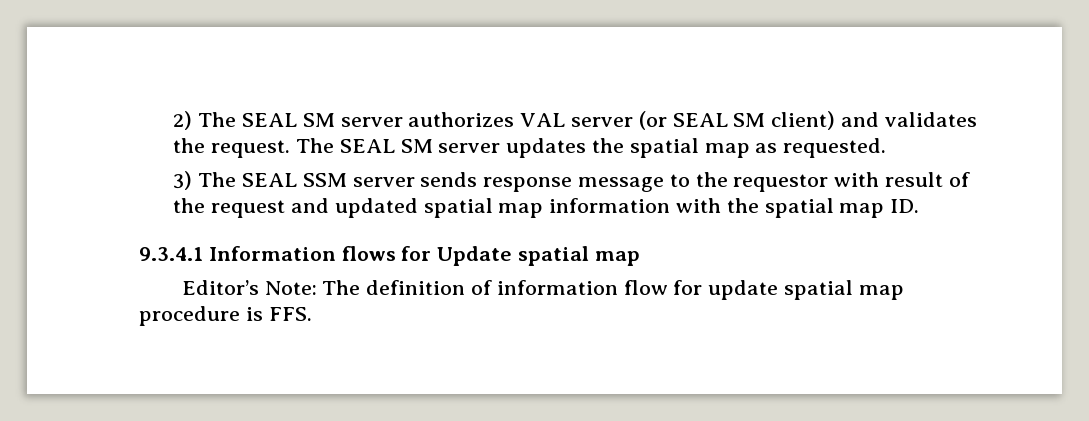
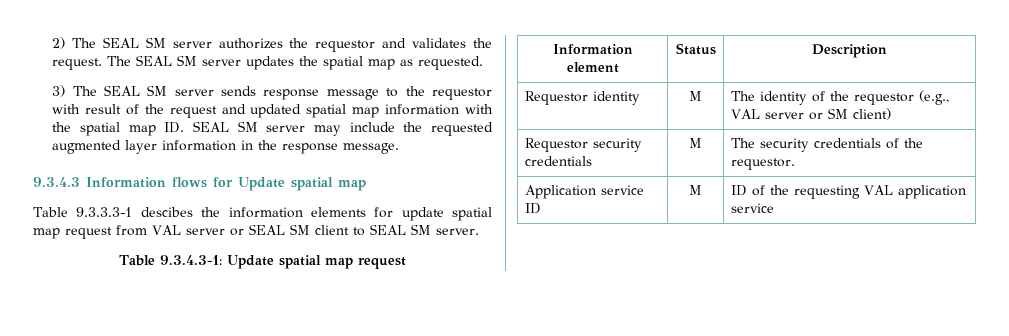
[520,111,836,130] VAL server (or SEAL SM client) -> [289,38,376,52] the requestor
[302,173,347,187] SSM -> [147,85,168,96] SM
[139,247,203,261] // 9.3.4.1 -> [192,121,493,136] [52,140,400,154] [33,177,80,187] SEAL SM server may include the requested augmented layer information in the response message. // 9.3.4.3
[181,280,904,300] [139,306,312,326] Editor’s Note: The definition of information flow for update spatial map procedure is FFS. -> [33,207,492,221] [33,224,479,239] [119,255,406,269] [552,44,633,55] [566,62,619,73] [675,43,716,55] [812,44,887,58] [524,91,640,105] [689,91,702,101] [730,90,949,105] [730,108,891,120] [524,138,642,152] [524,156,592,166] [689,138,702,148] [730,138,923,152] [730,158,795,170] [524,185,644,199] [524,203,541,214] [689,185,702,195] [730,185,966,199] [730,203,774,213] Table 9.3.3.3-1 descibes the information elements for update spatial map request from VAL server or SEAL SM client to SEAL SM server. // Table 9.3.4.3-1: Update spatial map request // Information element | Status | Description // Requestor identity | M | The identity of the requestor (e.g., VAL server or SM client) // Requestor security credentials | M | The security credentials of the requestor. // Application service ID | M | ID of the requesting VAL application service

